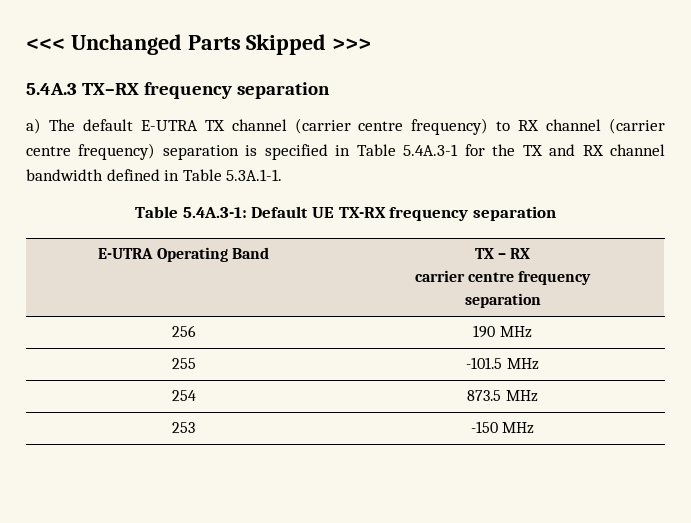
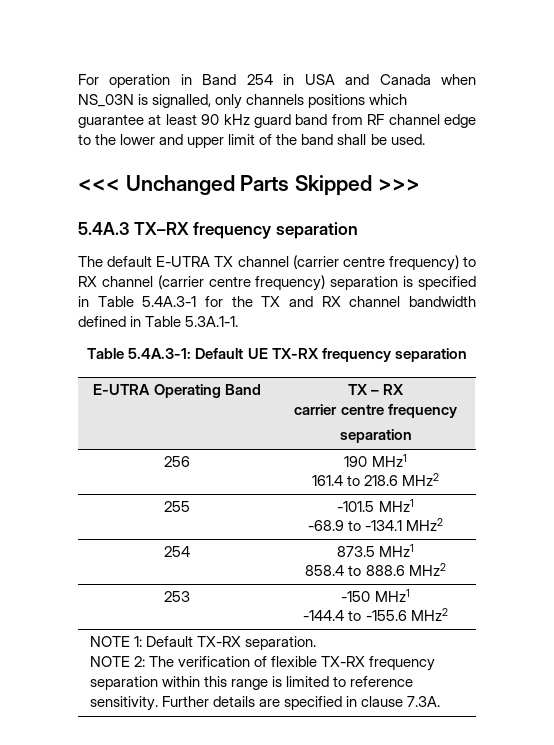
(26, 44) none -> [78,74,477,88] [78,94,408,109] [78,114,476,128] [78,134,425,148] For operation in Band 254 in USA and Canada when NS_03N is signalled, only channels positions which guarantee at least 90 kHz guard band from RF channel edge to the lower and upper limit of the band shall be used. //
[26,118,41,134] a) -> (358, 230) none
[499,326,532,338] [171,358,196,369] [466,357,539,370] [171,390,196,401] [467,390,538,402] [172,422,195,433] [470,421,535,434] MHz // 255 | -101.5 MHz // 254 | 873.5 MHz // 253 | -150 MHz -> [371,454,407,467] [311,473,440,486] [164,501,190,512] [337,499,414,512] [307,518,444,531] [164,546,190,557] [336,544,415,557] [305,563,446,576] [164,591,190,602] [341,589,410,602] [303,608,448,621] [89,636,316,650] [89,656,435,671] [89,676,413,690] [89,696,440,711] MHz1 // 161.4 to 218.6 MHz2 // 255 | -101.5 MHz1 // -68.9 to -134.1 MHz2 // 254 | 873.5 MHz1 // 858.4 to 888.6 MHz2 // 253 | -150 MHz1 // -144.4 to -155.6 MHz2 // NOTE 1: Default TX-RX separation. // NOTE 2: The verification of flexible TX-RX frequency separation within this range is limited to reference sensitivity. Further details are specified in clause 7.3A.

